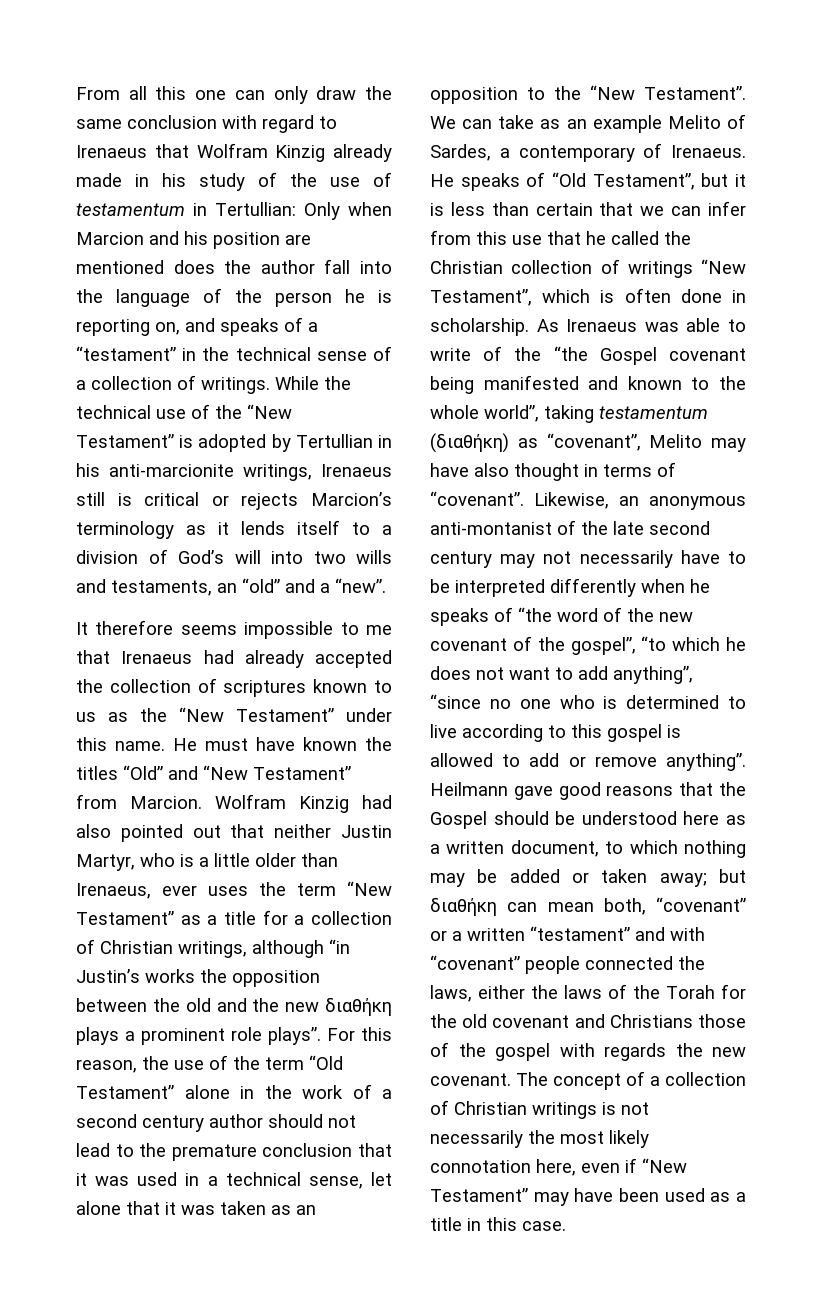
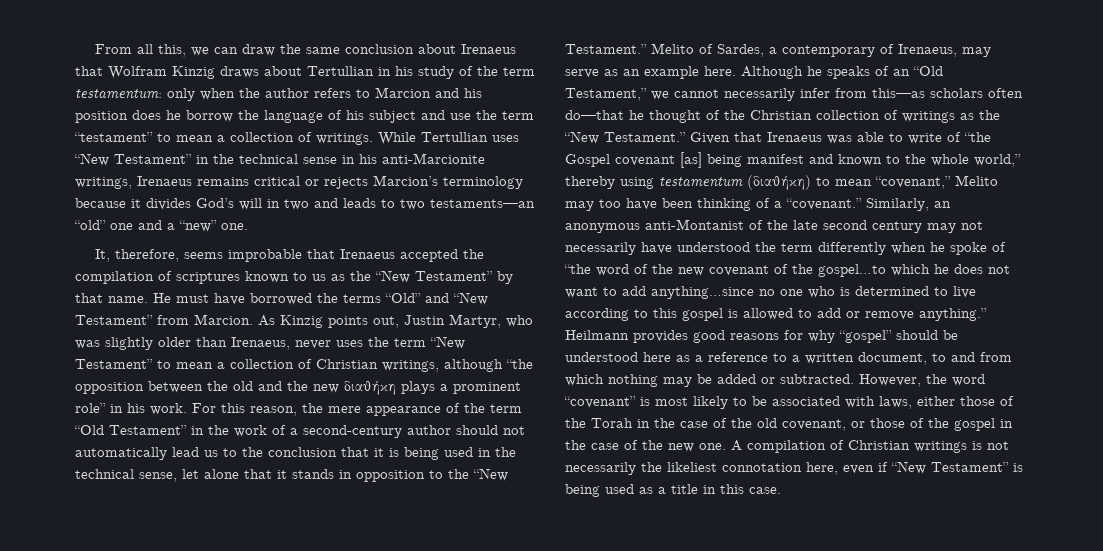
[155,86,308,104] this one can only -> [157,44,238,57] this, we can
[222,115,337,133] with regard to -> [417,44,456,54] about
[333,144,392,162] [76,173,122,187] already made -> [220,66,374,78] draws about Tertullian
[330,172,392,187] [76,202,392,220] [76,231,311,249] [76,259,392,274] [76,288,392,307] [76,317,318,336] [76,346,392,361] use of testamentum in Tertullian: Only when Marcion and his position are mentioned does the author fall into the language of the person he is reporting on, and speaks of a “testament” in the technical sense of -> [503,67,535,76] [75,87,482,101] [75,110,534,123] [74,132,213,142] term testamentum: only when the author refers to Marcion and his position does he borrow the language of his subject and use the term “testament” to mean
[324,376,351,390] [76,404,292,419] [76,434,392,452] [76,463,234,477] the technical use of the “New Testament” is adopted by Tertullian in his anti-marcionite -> [421,132,519,142] [74,153,485,166] Tertullian uses “New Testament” in the technical sense in his anti-Marcionite
[76,492,132,506] still is -> [197,177,249,186] remains
[186,520,392,535] [76,549,392,564] [76,578,386,596] [76,620,392,639] [76,650,304,668] as it lends itself to a division of God’s will into two wills and testaments, an “old” and a “new”. // It therefore seems impossible to me that Irenaeus had already -> [75,198,535,210] [74,220,248,232] [94,249,395,262] because it divides God’s will in two and leads to two testaments—an “old” one and a “new” one. // It, therefore, seems improbable that Irenaeus
[109,679,191,693] collection -> [75,271,154,284] compilation
[346,708,392,722] [76,737,107,751] under this -> [497,271,513,284] [75,293,103,303] by that
[303,737,392,751] [76,766,118,780] known the titles -> [250,293,381,305] borrowed the terms
[215,794,392,813] [76,824,392,842] [76,853,250,871] Wolfram Kinzig had also pointed out that neither Justin Martyr, who is a little -> [258,314,533,328] [75,337,153,350] As Kinzig points out, Justin Martyr, who was slightly
[162,885,197,896] ever -> [295,340,331,349] never
[180,910,288,925] as a title for -> [157,360,213,369] to mean
[329,939,350,954] [76,969,227,983] “in Justin’s works the -> [506,359,533,369] “the
[231,1027,321,1045] role plays”. -> [75,403,187,415] role” in his work.
[174,1060,204,1070] use -> [328,406,441,416] mere appearance
[184,1085,230,1099] alone -> (187, 430) none
[76,1114,204,1132] second century -> [303,425,402,438] second-century
[76,1143,257,1161] lead to the premature -> [75,447,263,460] automatically lead us to the
[95,1176,130,1186] was -> [389,447,439,460] is being
[207,1176,218,1186] a -> [495,447,516,457] the
[181,1201,316,1215] [430,85,746,104] [430,115,662,133] was taken as an opposition to the “New Testament”. We can take as an example -> [292,468,508,482] [565,44,647,54] stands in opposition to the “New Testament.”
[671,145,746,158] [430,172,746,191] [430,201,746,216] [430,230,659,245] Irenaeus. He speaks of “Old Testament”, but it is less than certain that we can infer from this use that he called -> [898,44,991,57] [565,66,943,79] [565,88,1023,101] [565,110,720,123] Irenaeus, may serve as an example here. Although he speaks of an “Old Testament,” we cannot necessarily infer from this—as scholars often do—that he thought of
[701,259,746,274] [430,288,746,306] [430,318,559,336] “New Testament”, which is often done in scholarship. As -> [960,110,1000,120] [564,131,762,144] as the “New Testament.” Given that
[514,347,542,361] the -> (961, 137) none
[430,375,579,394] being manifested -> [680,152,804,168] [as] being manifest
[484,405,708,423] [430,433,746,453] [430,462,676,481] [430,491,609,509] world”, taking testamentum (διαθήκη) as “covenant”, Melito may have also thought in terms of “covenant”. Likewise, -> [974,154,1021,167] [565,175,998,190] [565,198,929,211] world,” thereby using testamentum (διαθήκη) to mean “covenant,” Melito may too have been thinking of a “covenant.” Similarly,
[430,522,552,535] anti-montanist -> [645,219,744,230] anti-Montanist
[728,551,746,564] [430,579,545,597] to be interpreted -> [677,242,813,252] understood the term
[430,608,489,626] speaks -> [950,242,987,255] spoke
[570,636,667,655] gospel”, “to -> [818,264,886,277] gospel…to
[613,666,693,684] [430,694,481,709] anything”, “since -> [651,286,754,299] anything…since
[666,753,746,771] [430,782,746,800] [430,811,487,829] anything”. Heilmann gave good reasons that the Gospel -> [919,308,987,321] [565,330,892,343] anything.” Heilmann provides good reasons for why “gospel”
(440, 849) none -> [708,352,800,362] reference to a
(624, 847) none -> [951,352,1012,362] and from
[601,869,746,887] [430,897,746,916] [430,926,705,941] [430,955,705,974] [430,984,746,1002] [430,1014,746,1028] [430,1042,746,1061] [430,1071,746,1090] taken away; but διαθήκη can mean both, “covenant” or a written “testament” and with “covenant” people connected the laws, either the laws of the Torah for the old covenant and Christians those of the gospel with regards the new covenant. The concept of a collection -> [780,374,985,387] [564,396,1014,409] [565,418,1013,431] [565,440,826,453] subtracted. However, the word “covenant” is most likely to be associated with laws, either those of the Torah in the case of the old covenant, or those of the gospel in the case of the new one. A compilation
[560,1130,649,1148] most likely -> [667,462,717,472] likeliest
[533,1188,659,1206] may have been -> [1013,463,1023,472] [565,484,600,497] is being

